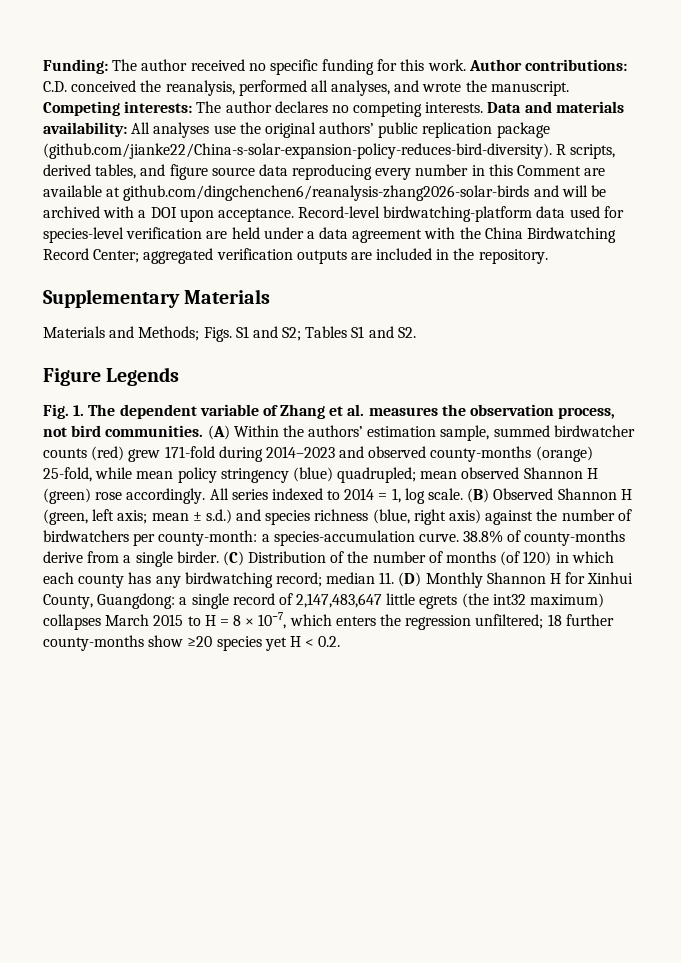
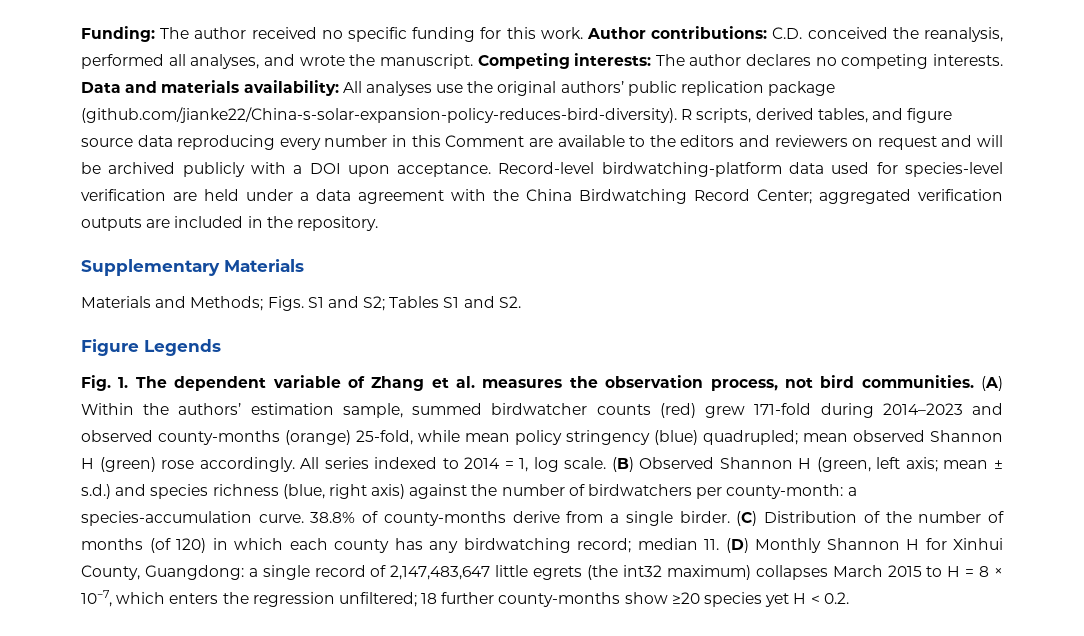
[106,185,530,201] at github.com/dingchenchen6/reanalysis-zhang2026-solar-birds -> [629,135,937,150] to the editors and reviewers on request
(100, 212) none -> [182,162,245,177] publicly

